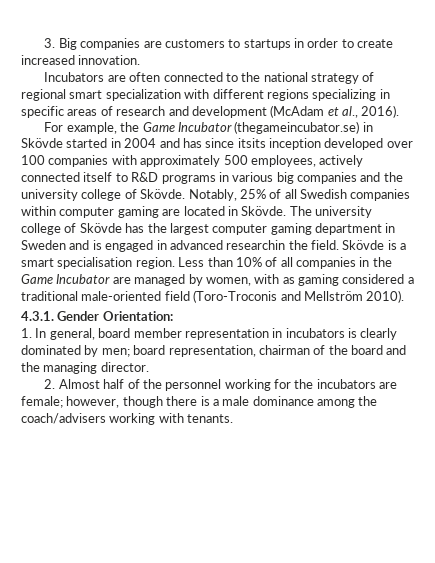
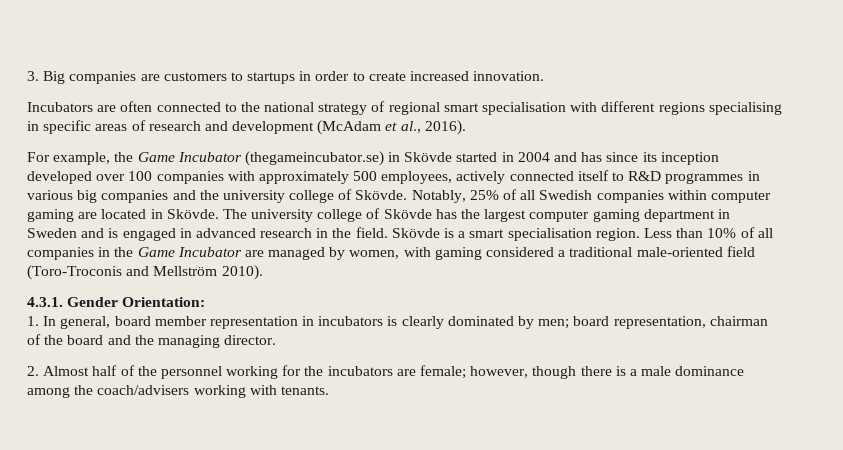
[105,89,181,101] specialization -> [482,102,567,115] specialisation
[312,89,377,101] specializing -> [708,102,782,115] specialising
[237,138,266,148] itsits -> [642,152,657,162] its
[161,175,216,184] programs -> [665,173,744,184] programmes
[226,240,286,250] researchin -> [260,228,329,238] research in
[282,277,295,284] as -> (431, 252) none

